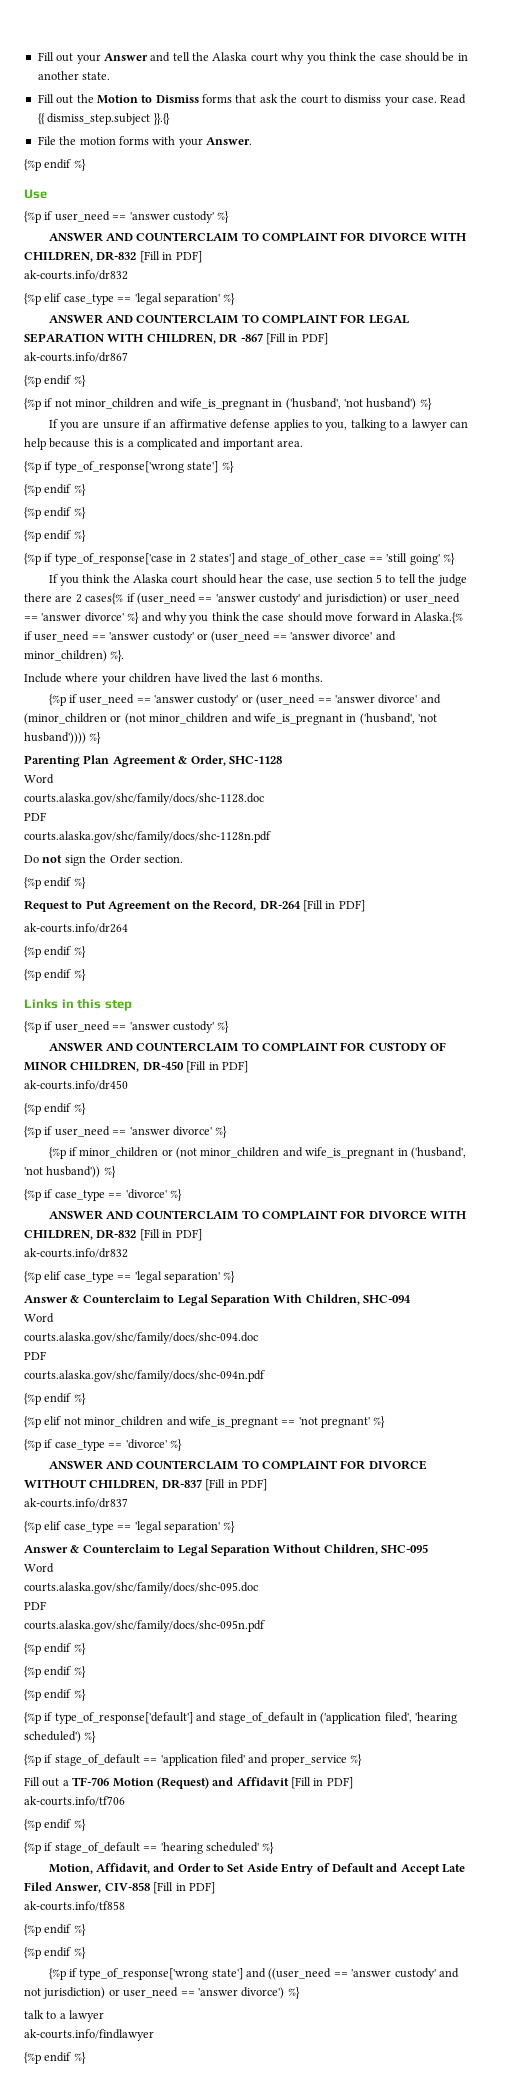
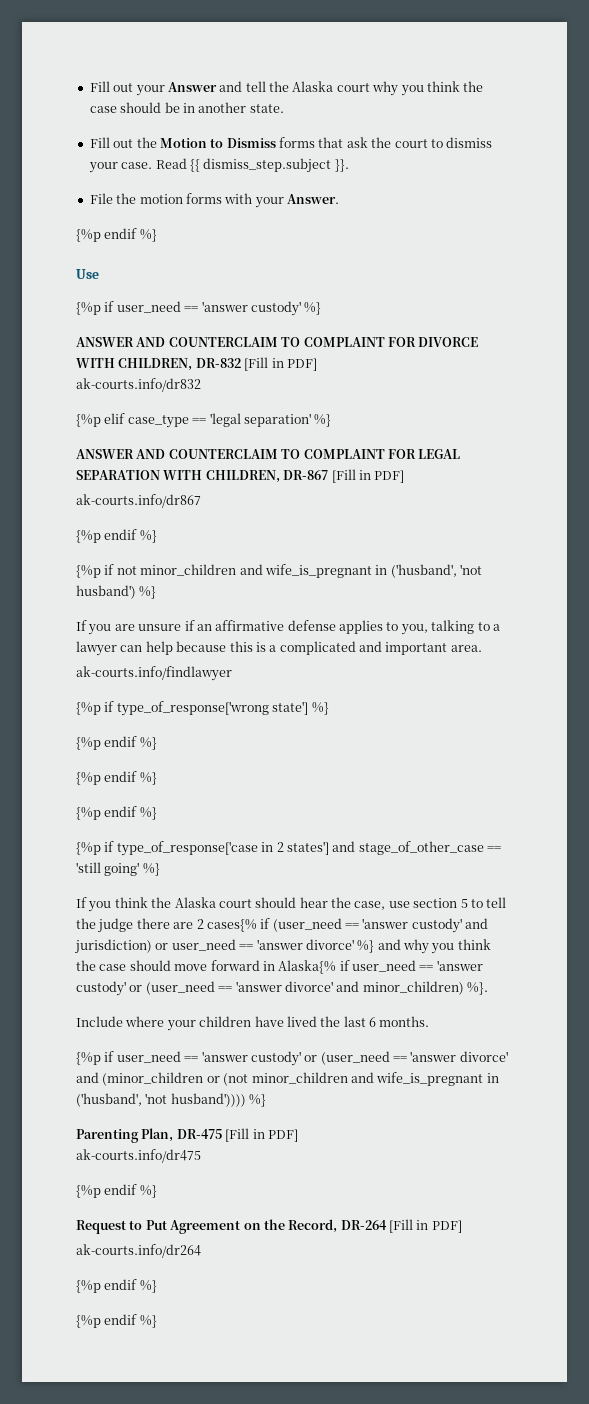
[153,113,170,125] }}.{} -> [334,159,349,172] }}.
[219,333,263,343] DR -867 -> [283,470,329,480] DR-867
(303, 443) none -> [76,666,232,681] // ak-courts.info/findlawyer
[414,612,464,624] Alaska.{% -> [278,960,337,974] Alaska{%
[83,755,282,767] [24,774,54,784] [24,793,264,805] [24,812,46,821] [24,831,271,843] [24,854,183,866] Plan Agreement & Order, SHC-1128 // Word // courts.alaska.gov/shc/family/docs/shc-1128.doc // PDF // courts.alaska.gov/shc/family/docs/shc-1128n.pdf // Do not sign the Order section. -> [141,1128,298,1142] [76,1149,201,1163] Plan, DR-475 [Fill in PDF] // ak-courts.info/dr475
[24,998,132,1011] [24,1021,230,1033] [48,1042,447,1052] [24,1061,248,1073] [24,1080,128,1090] [24,1103,86,1115] [24,1126,228,1138] [48,1147,466,1159] [24,1166,116,1178] [24,1189,182,1201] [48,1210,467,1220] [24,1229,202,1241] [24,1248,128,1258] [24,1271,236,1283] [24,1294,411,1306] [24,1313,54,1323] [24,1332,258,1344] [24,1351,46,1360] [24,1370,265,1382] [24,1393,86,1405] [24,1416,386,1428] [24,1439,182,1451] [48,1460,427,1470] [24,1479,267,1491] [24,1498,128,1508] [24,1521,236,1533] [24,1544,428,1556] [24,1563,54,1573] [24,1582,258,1594] [24,1601,46,1610] [24,1620,265,1632] [24,1643,86,1655] [24,1666,86,1678] [24,1689,86,1701] [24,1712,457,1724] [24,1731,97,1743] [24,1754,362,1766] [24,1777,353,1789] [24,1796,125,1806] [24,1819,86,1831] [24,1842,275,1854] [48,1863,466,1875] [24,1882,215,1894] [24,1901,125,1911] [24,1924,86,1936] [24,1947,86,1959] [48,1968,459,1980] [24,1987,300,1999] [24,2010,105,2022] [24,2029,154,2041] [24,2052,86,2064] // Links in this step // {%p if user_need == 'answer custody' %} // ANSWER AND COUNTERCLAIM TO COMPLAINT FOR CUSTODY OF MINOR CHILDREN, DR-450 [Fill in PDF] // ak-courts.info/dr450 // {%p endif %} // {%p if user_need == 'answer divorce' %} // {%p if minor_children or (not minor_children and wife_is_pregnant in ('husband', 'not husband')) %} // {%p if case_type == 'divorce' %} // ANSWER AND COUNTERCLAIM TO COMPLAINT FOR DIVORCE WITH CHILDREN, DR-832 [Fill in PDF] // ak-courts.info/dr832 // {%p elif case_type == 'legal separation' %} // Answer & Counterclaim to Legal Separation With Children, SHC-094 // Word // courts.alaska.gov/shc/family/docs/shc-094.doc // PDF // courts.alaska.gov/shc/family/docs/shc-094n.pdf // {%p endif %} // {%p elif not minor_children and wife_is_pregnant == 'not pregnant' %} // {%p if case_type == 'divorce' %} // ANSWER AND COUNTERCLAIM TO COMPLAINT FOR DIVORCE WITHOUT CHILDREN, DR-837 [Fill in PDF] // ak-courts.info/dr837 // {%p elif case_type == 'legal separation' %} // Answer & Counterclaim to Legal Separation Without Children, SHC-095 // Word // courts.alaska.gov/shc/family/docs/shc-095.doc // PDF // courts.alaska.gov/shc/family/docs/shc-095n.pdf // {%p endif %} // {%p endif %} // {%p endif %} // {%p if type_of_response['default'] and stage_of_default in ('application filed', 'hearing scheduled') %} // {%p if stage_of_default == 'application filed' and proper_service %} // Fill out a TF-706 Motion (Request) and Affidavit [Fill in PDF] // ak-courts.info/tf706 // {%p endif %} // {%p if stage_of_default == 'hearing scheduled' %} // Motion, Affidavit, and Order to Set Aside Entry of Default and Accept Late Filed Answer, CIV-858 [Fill in PDF] // ak-courts.info/tf858 // {%p endif %} // {%p endif %} // {%p if type_of_response['wrong state'] and ((user_need == 'answer custody' and not jurisdiction) or user_need == 'answer divorce') %} // talk to a lawyer // ak-courts.info/findlawyer // {%p endif %} -> (157, 1321) none

